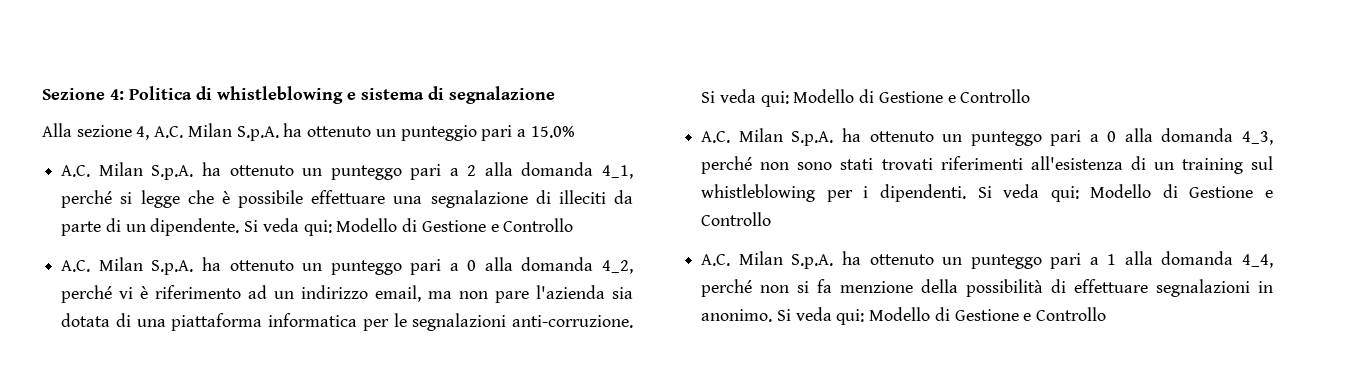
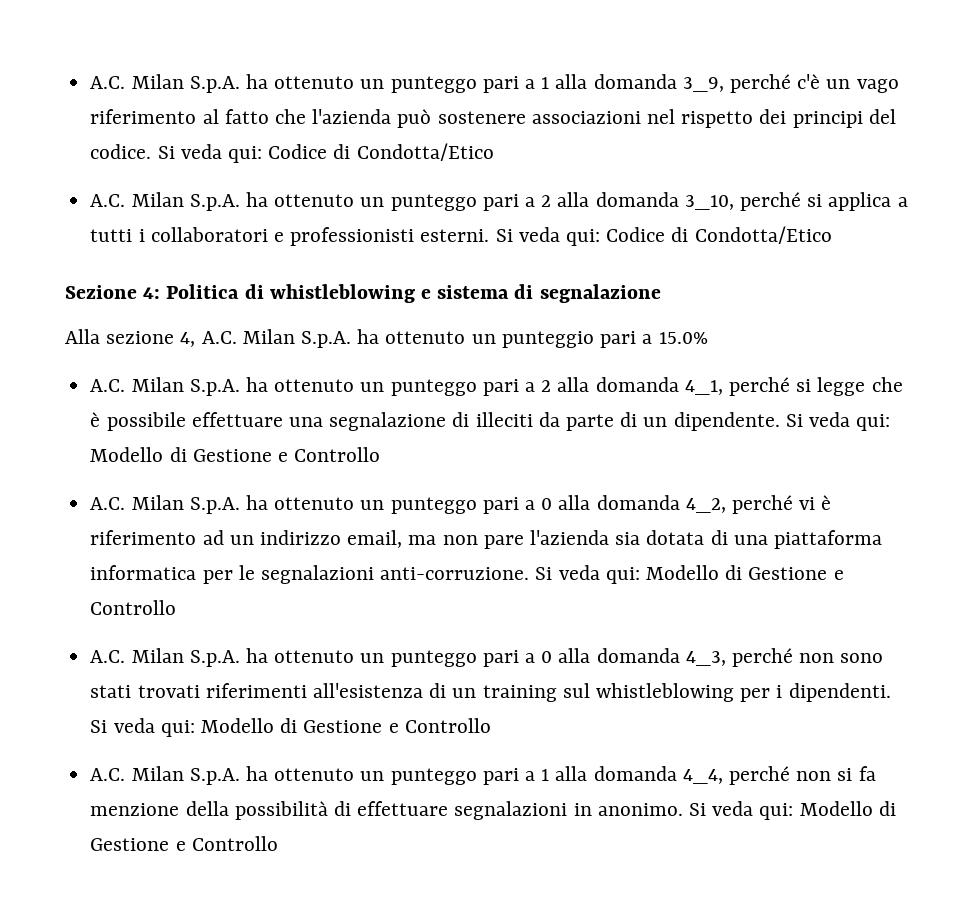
(42, 94) none -> [90,74,899,93] [90,109,896,128] [90,143,494,163] [90,192,908,211] [90,226,832,246] A.C. Milan S.p.A. ha ottenuto un punteggo pari a 1 alla domanda 3_9, perché c'è un vago riferimento al fatto che l'azienda può sostenere associazioni nel rispetto dei principi del codice. Si veda qui: Codice di Condotta/Etico // A.C. Milan S.p.A. ha ottenuto un punteggo pari a 2 alla domanda 3_10, perché si applica a tutti i collaboratori e professionisti esterni. Si veda qui: Codice di Condotta/Etico //

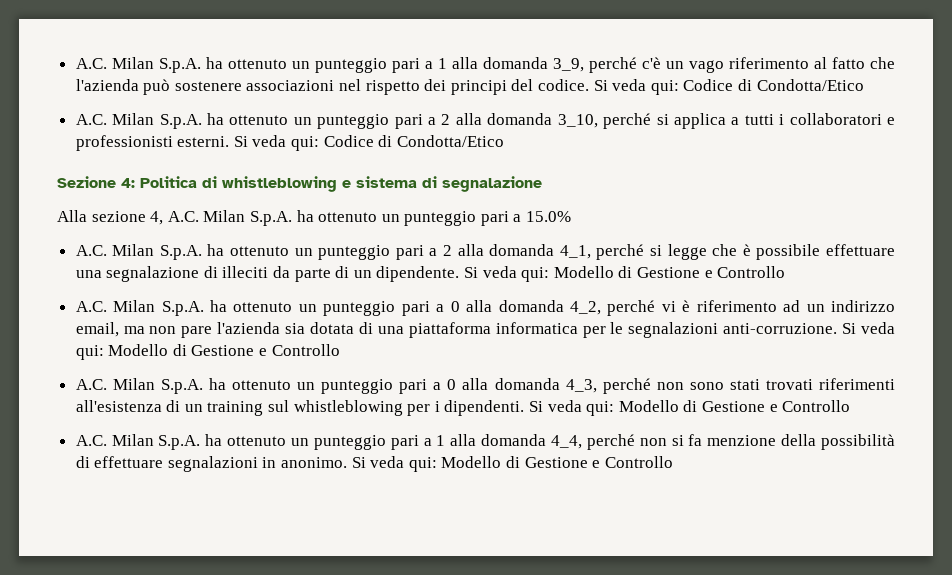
[90,74,477,93] A.C. Milan S.p.A. ha ottenuto un punteggo -> [75,57,387,73] A.C. Milan S.p.A. ha ottenuto un punteggio
[390,194,477,211] punteggo -> [317,114,390,129] punteggio
[390,379,477,396] punteggo -> [318,245,391,260] punteggio
[390,497,477,514] punteggo -> [323,301,396,316] punteggio
[390,650,477,667] punteggo -> [321,379,394,394] punteggio
[390,768,477,785] punteggo -> [313,435,386,450] punteggio

